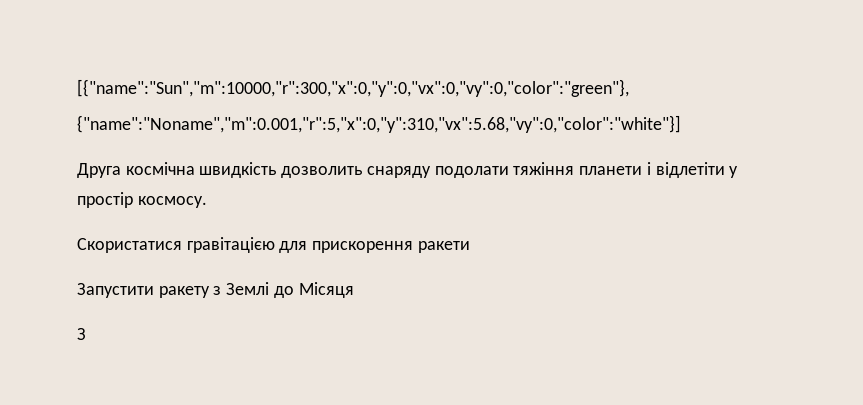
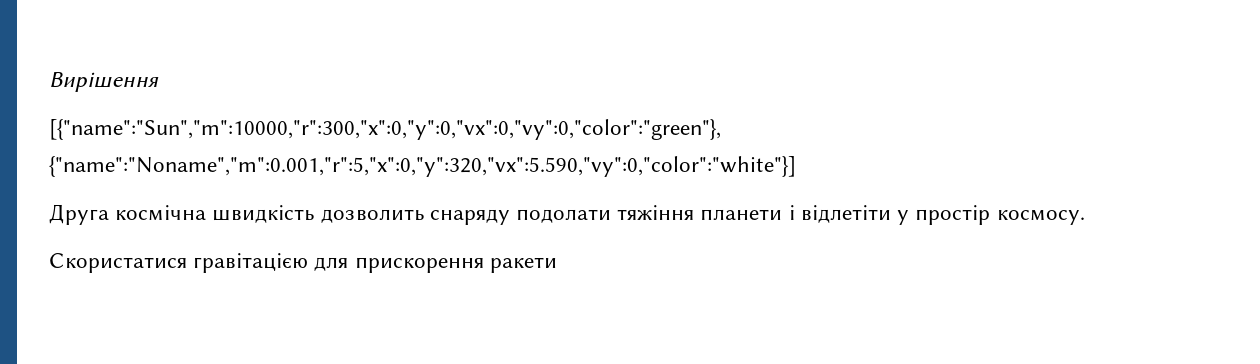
(77, 88) none -> [49,72,159,92] Вирішення //
[77,115,681,133] {"name":"Noname","m":0.001,"r":5,"x":0,"y":310,"vx":5.68,"vy":0,"color":"white"}] -> [49,156,796,177] {"name":"Noname","m":0.001,"r":5,"x":0,"y":320,"vx":5.590,"vy":0,"color":"white"}]
[77,282,354,298] [77,328,86,340] // Запустити ракету з Землі до Місяця // З -> (557, 265) none

